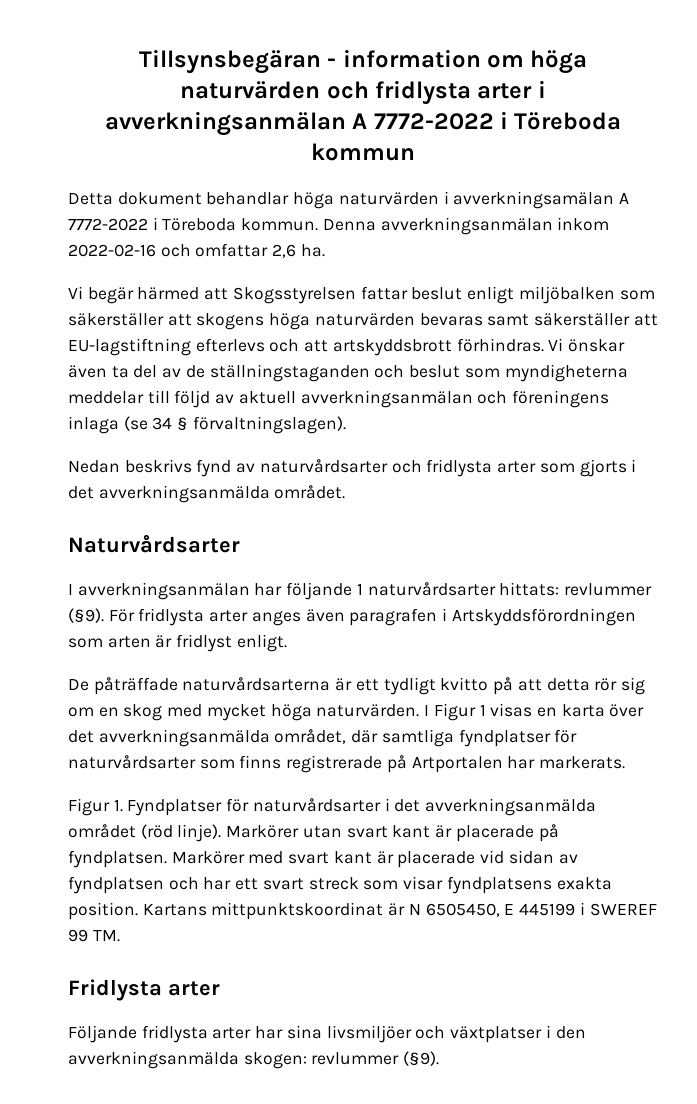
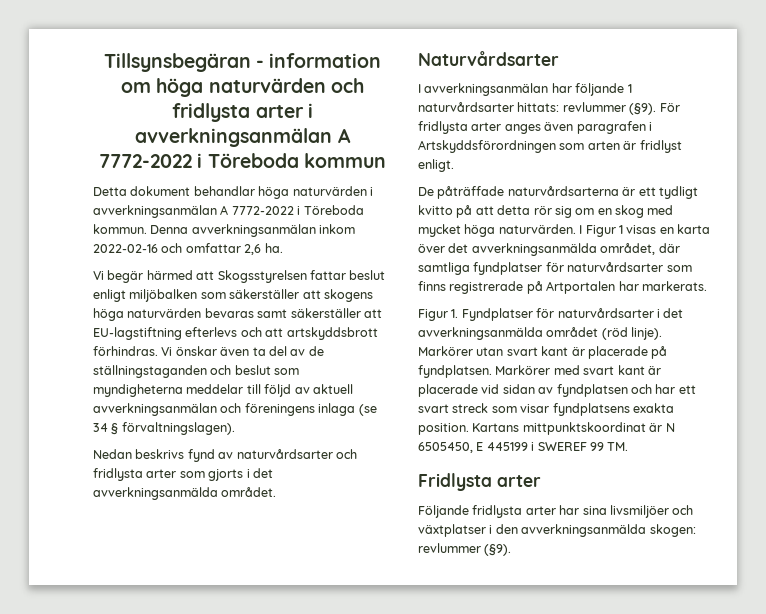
[453,191,615,209] avverkningsamälan -> [93,205,217,218] avverkningsanmälan

